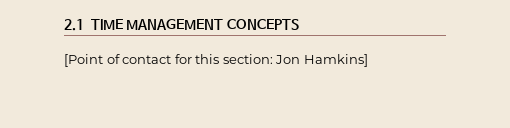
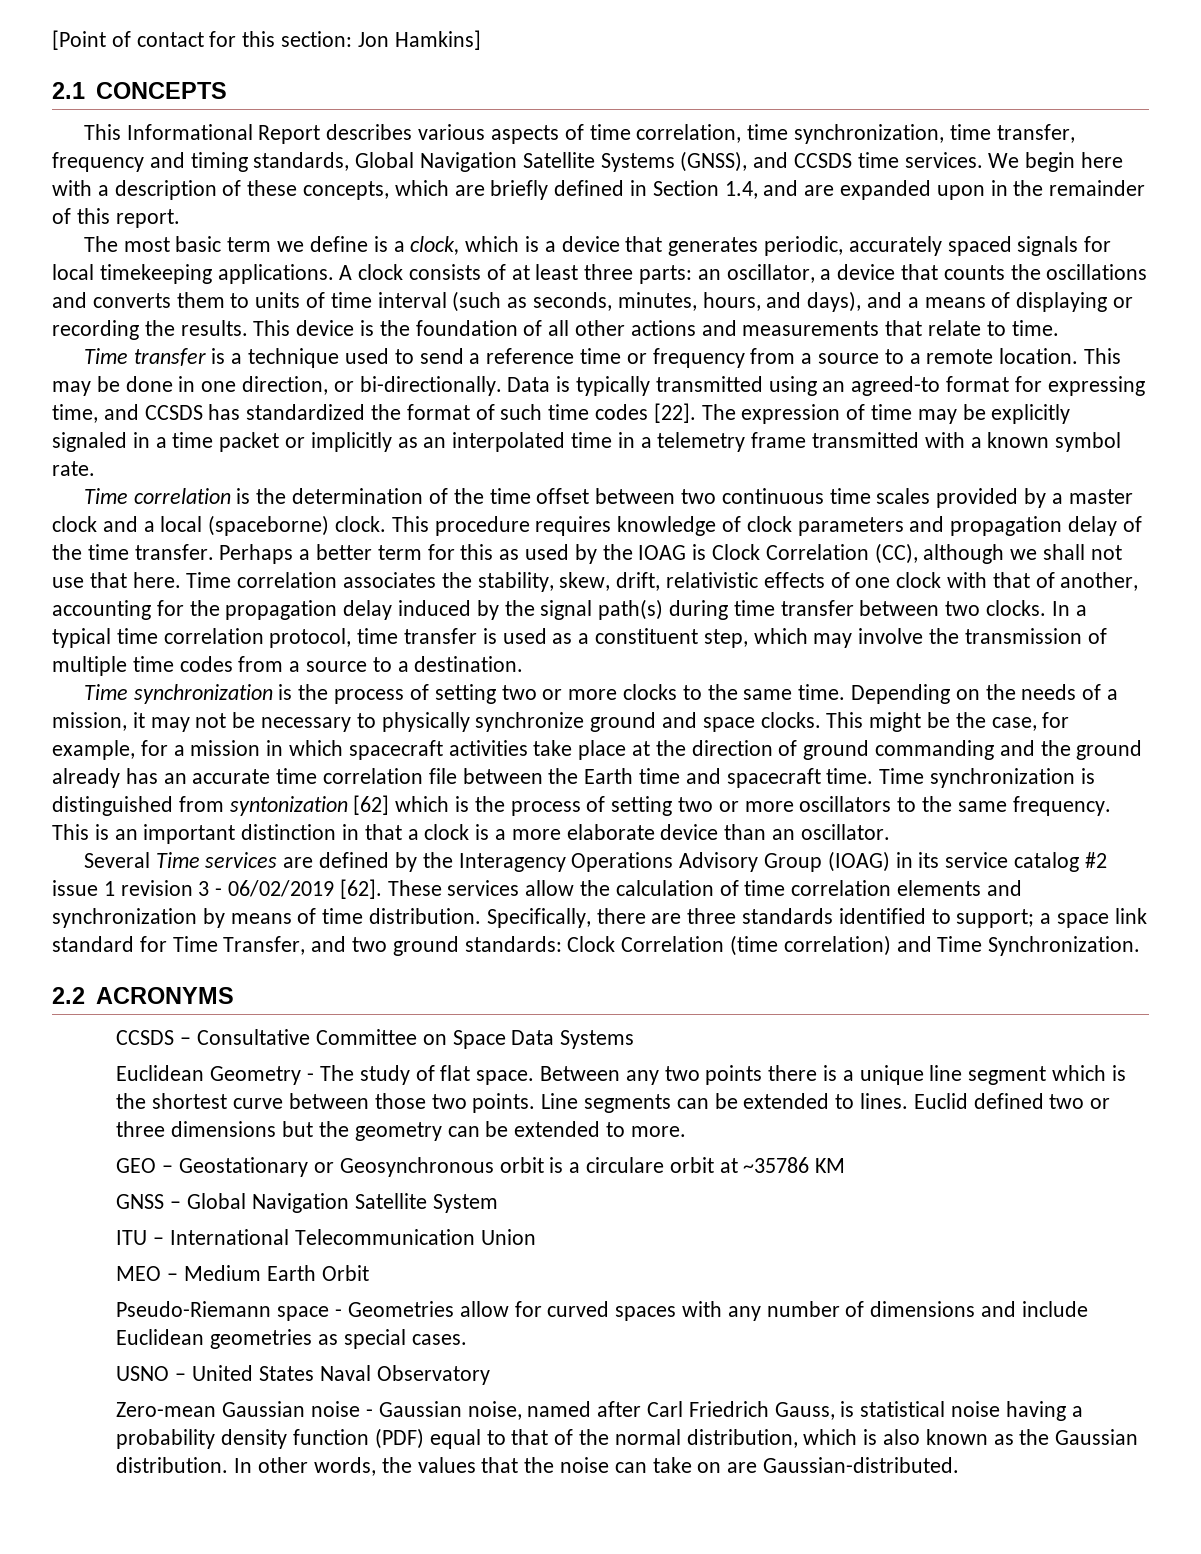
[64,19,300,31] 2.1 TIME MANAGEMENT CONCEPTS // -> (52, 40) none
(368, 60) none -> [52,82,227,99] [83,124,1075,144] [52,151,1124,172] [52,180,1146,200] [52,208,180,228] [83,236,1112,256] [52,264,1148,284] [52,291,1134,312] [52,320,1059,340] [83,348,1121,368] [52,376,1145,396] [52,403,1071,424] [52,432,1122,452] [52,461,95,476] [83,488,1133,508] [52,515,1142,536] [52,543,1122,564] [52,572,1139,592] [52,599,1087,620] [52,628,1107,648] [52,656,524,676] [83,684,1118,704] [52,712,1070,732] [52,740,1143,760] [52,768,1095,788] [52,795,1111,816] [52,824,890,844] [83,851,1107,872] [52,879,1022,899] [52,908,1147,928] [52,935,1141,956] [52,987,234,1004] [116,1029,635,1049] [116,1065,1126,1085] [116,1093,1111,1113] [116,1121,686,1141] [116,1157,846,1177] [116,1193,498,1213] [116,1229,536,1245] [116,1265,369,1281] [116,1301,1088,1321] [116,1329,467,1349] [116,1365,490,1385] [116,1401,1083,1421] [116,1428,1139,1449] [116,1457,959,1476] // 2.1 CONCEPTS // This Informational Report describes various aspects of time correlation, time synchronization, time transfer, frequency and timing standards, Global Navigation Satellite Systems (GNSS), and CCSDS time services. We begin here with a description of these concepts, which are briefly defined in Section 1.4, and are expanded upon in the remainder of this report. // The most basic term we define is a clock, which is a device that generates periodic, accurately spaced signals for local timekeeping applications. A clock consists of at least three parts: an oscillator, a device that counts the oscillations and converts them to units of time interval (such as seconds, minutes, hours, and days), and a means of displaying or recording the results. This device is the foundation of all other actions and measurements that relate to time. // Time transfer is a technique used to send a reference time or frequency from a source to a remote location. This may be done in one direction, or bi-directionally. Data is typically transmitted using an agreed-to format for expressing time, and CCSDS has standardized the format of such time codes [22]. The expression of time may be explicitly signaled in a time packet or implicitly as an interpolated time in a telemetry frame transmitted with a known symbol rate. // Time correlation is the determination of the time offset between two continuous time scales provided by a master clock and a local (spaceborne) clock. This procedure requires knowledge of clock parameters and propagation delay of the time transfer. Perhaps a better term for this as used by the IOAG is Clock Correlation (CC), although we shall not use that here. Time correlation associates the stability, skew, drift, relativistic effects of one clock with that of another, accounting for the propagation delay induced by the signal path(s) during time transfer between two clocks. In a typical time correlation protocol, time transfer is used as a constituent step, which may involve the transmission of multiple time codes from a source to a destination. // Time synchronization is the process of setting two or more clocks to the same time. Depending on the needs of a mission, it may not be necessary to physically synchronize ground and space clocks. This might be the case, for example, for a mission in which spacecraft activities take place at the direction of ground commanding and the ground already has an accurate time correlation file between the Earth time and spacecraft time. Time synchronization is distinguished from syntonization [62] which is the process of setting two or more oscillators to the same frequency. This is an important distinction in that a clock is a more elaborate device than an oscillator. // Several Time services are defined by the Interagency Operations Advisory Group (IOAG) in its service catalog #2 issue 1 revision 3 - 06/02/2019 [62]. These services allow the calculation of time correlation elements and synchronization by means of time distribution. Specifically, there are three standards identified to support; a space link standard for Time Transfer, and two ground standards: Clock Correlation (time correlation) and Time Synchronization. // 2.2 ACRONYMS // CCSDS – Consultative Committee on Space Data Systems // Euclidean Geometry - The study of flat space. Between any two points there is a unique line segment which is the shortest curve between those two points. Line segments can be extended to lines. Euclid defined two or three dimensions but the geometry can be extended to more. // GEO – Geostationary or Geosynchronous orbit is a circulare orbit at ~35786 KM // GNSS – Global Navigation Satellite System // ITU – International Telecommunication Union // MEO – Medium Earth Orbit // Pseudo-Riemann space - Geometries allow for curved spaces with any number of dimensions and include Euclidean geometries as special cases. // USNO – United States Naval Observatory // Zero-mean Gaussian noise - Gaussian noise, named after Carl Friedrich Gauss, is statistical noise having a probability density function (PDF) equal to that of the normal distribution, which is also known as the Gaussian distribution. In other words, the values that the noise can take on are Gaussian-distributed.

